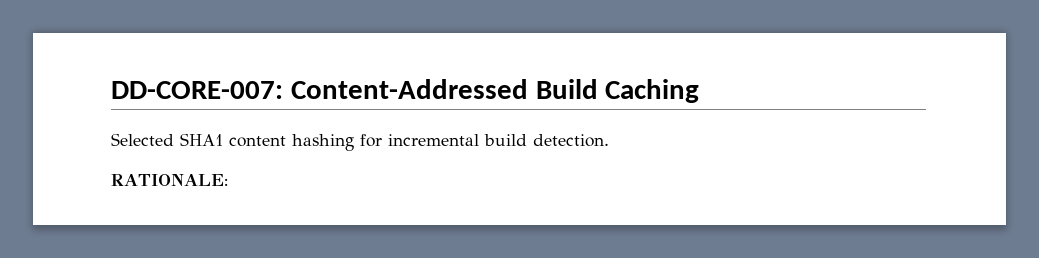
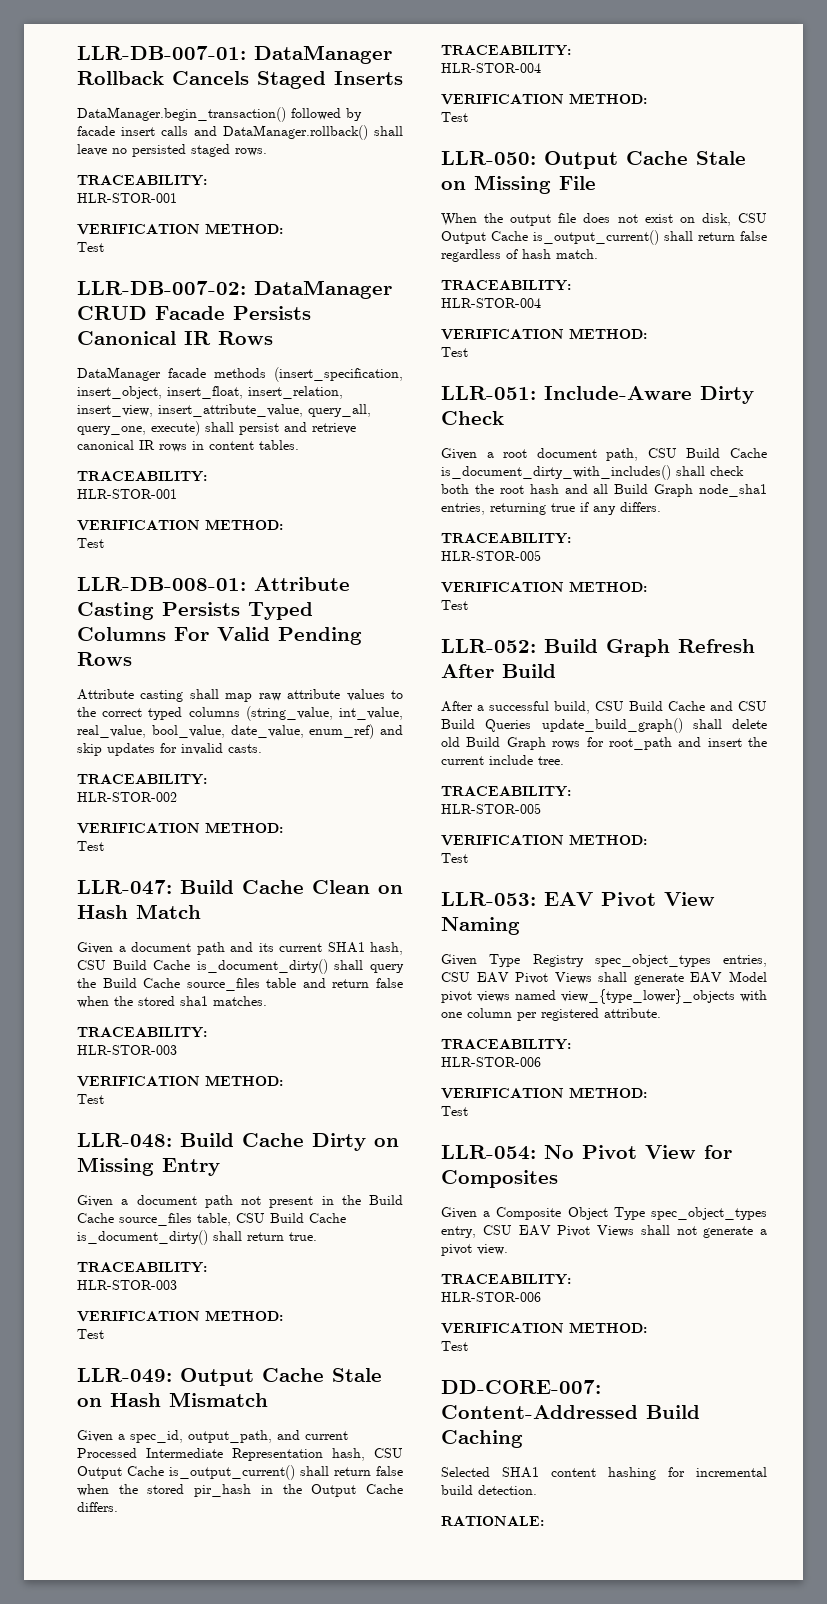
(111, 90) none -> [77,45,392,64] [77,71,403,89] [77,107,362,122] [77,125,403,140] [77,144,267,157] [77,175,207,186] [77,193,177,203] [77,223,283,235] [77,242,104,252] [77,280,392,299] [77,306,311,320] [77,331,273,345] [77,367,403,382] [77,386,343,399] [77,404,371,417] [77,421,356,436] [77,440,299,452] [77,471,207,482] [77,489,177,499] [77,519,283,531] [77,538,104,548] [77,577,350,591] [77,602,313,620] [77,627,362,645] [77,652,132,666] [77,689,403,702] [77,706,403,721] [77,724,403,739] [77,743,262,756] [77,774,207,785] [77,792,177,802] [77,822,283,834] [77,841,104,851] [77,880,403,895] [77,904,201,919] [77,942,403,955] [77,959,404,974] [77,978,403,991] [77,996,267,1008] [77,1027,207,1038] [77,1045,177,1055] [77,1075,283,1087] [77,1094,104,1104] [77,1133,399,1151] [77,1157,220,1176] [77,1195,403,1208] [77,1213,346,1226] [77,1230,317,1245] [77,1262,207,1273] [77,1280,177,1290] [77,1310,283,1322] [77,1329,104,1339] [77,1368,382,1386] [77,1392,268,1407] [77,1430,348,1443] [77,1448,403,1461] [77,1465,403,1480] [77,1484,404,1497] [77,1502,118,1512] [441,45,571,56] [441,63,541,73] [441,93,647,105] [441,112,468,122] [441,151,746,169] [441,175,596,194] [441,213,767,226] [441,230,767,245] [441,249,598,262] [441,280,571,291] [441,298,541,308] [441,328,647,340] [441,347,468,357] [441,386,754,404] [441,411,504,425] [441,448,767,461] [441,465,744,480] [441,484,767,497] [441,502,661,515] [441,533,571,544] [441,550,541,561] [441,581,647,593] [441,600,468,610] [441,639,755,657] [441,664,556,678] [441,701,767,714] [441,718,767,733] [441,737,767,750] [441,755,564,765] [441,786,571,797] [441,803,541,814] [441,834,647,846] [441,853,468,863] [441,892,715,906] [441,917,520,935] [441,954,767,967] [441,971,767,985] [441,989,767,1004] [441,1008,661,1021] [441,1039,571,1050] [441,1057,541,1067] [441,1087,647,1099] [441,1106,468,1116] [441,1145,732,1160] [441,1170,558,1188] [441,1207,767,1220] [441,1225,767,1238] [441,1244,508,1256] [441,1274,571,1285] [441,1292,541,1302] [441,1322,647,1334] [441,1341,468,1351] LLR-DB-007-01: DataManager Rollback Cancels Staged Inserts // DataManager.begin_transaction() followed by facade insert calls and DataManager.rollback() shall leave no persisted staged rows. // TRACEABILITY: // HLR-STOR-001 // VERIFICATION METHOD: // Test // LLR-DB-007-02: DataManager CRUD Facade Persists Canonical IR Rows // DataManager facade methods (insert_specification, insert_object, insert_float, insert_relation, insert_view, insert_attribute_value, query_all, query_one, execute) shall persist and retrieve canonical IR rows in content tables. // TRACEABILITY: // HLR-STOR-001 // VERIFICATION METHOD: // Test // LLR-DB-008-01: Attribute Casting Persists Typed Columns For Valid Pending Rows // Attribute casting shall map raw attribute values to the correct typed columns (string_value, int_value, real_value, bool_value, date_value, enum_ref) and skip updates for invalid casts. // TRACEABILITY: // HLR-STOR-002 // VERIFICATION METHOD: // Test // LLR-047: Build Cache Clean on Hash Match // Given a document path and its current SHA1 hash, CSU Build Cache is_document_dirty() shall query the Build Cache source_files table and return false when the stored sha1 matches. // TRACEABILITY: // HLR-STOR-003 // VERIFICATION METHOD: // Test // LLR-048: Build Cache Dirty on Missing Entry // Given a document path not present in the Build Cache source_files table, CSU Build Cache is_document_dirty() shall return true. // TRACEABILITY: // HLR-STOR-003 // VERIFICATION METHOD: // Test // LLR-049: Output Cache Stale on Hash Mismatch // Given a spec_id, output_path, and current Processed Intermediate Representation hash, CSU Output Cache is_output_current() shall return false when the stored pir_hash in the Output Cache differs. // TRACEABILITY: // HLR-STOR-004 // VERIFICATION METHOD: // Test // LLR-050: Output Cache Stale on Missing File // When the output file does not exist on disk, CSU Output Cache is_output_current() shall return false regardless of hash match. // TRACEABILITY: // HLR-STOR-004 // VERIFICATION METHOD: // Test // LLR-051: Include-Aware Dirty Check // Given a root document path, CSU Build Cache is_document_dirty_with_includes() shall check both the root hash and all Build Graph node_sha1 entries, returning true if any differs. // TRACEABILITY: // HLR-STOR-005 // VERIFICATION METHOD: // Test // LLR-052: Build Graph Refresh After Build // After a successful build, CSU Build Cache and CSU Build Queries update_build_graph() shall delete old Build Graph rows for root_path and insert the current include tree. // TRACEABILITY: // HLR-STOR-005 // VERIFICATION METHOD: // Test // LLR-053: EAV Pivot View Naming // Given Type Registry spec_object_types entries, CSU EAV Pivot Views shall generate EAV Model pivot views named view_{type_lower}_objects with one column per registered attribute. // TRACEABILITY: // HLR-STOR-006 // VERIFICATION METHOD: // Test // LLR-054: No Pivot View for Composites // Given a Composite Object Type spec_object_types entry, CSU EAV Pivot Views shall not generate a pivot view. // TRACEABILITY: // HLR-STOR-006 // VERIFICATION METHOD: // Test //

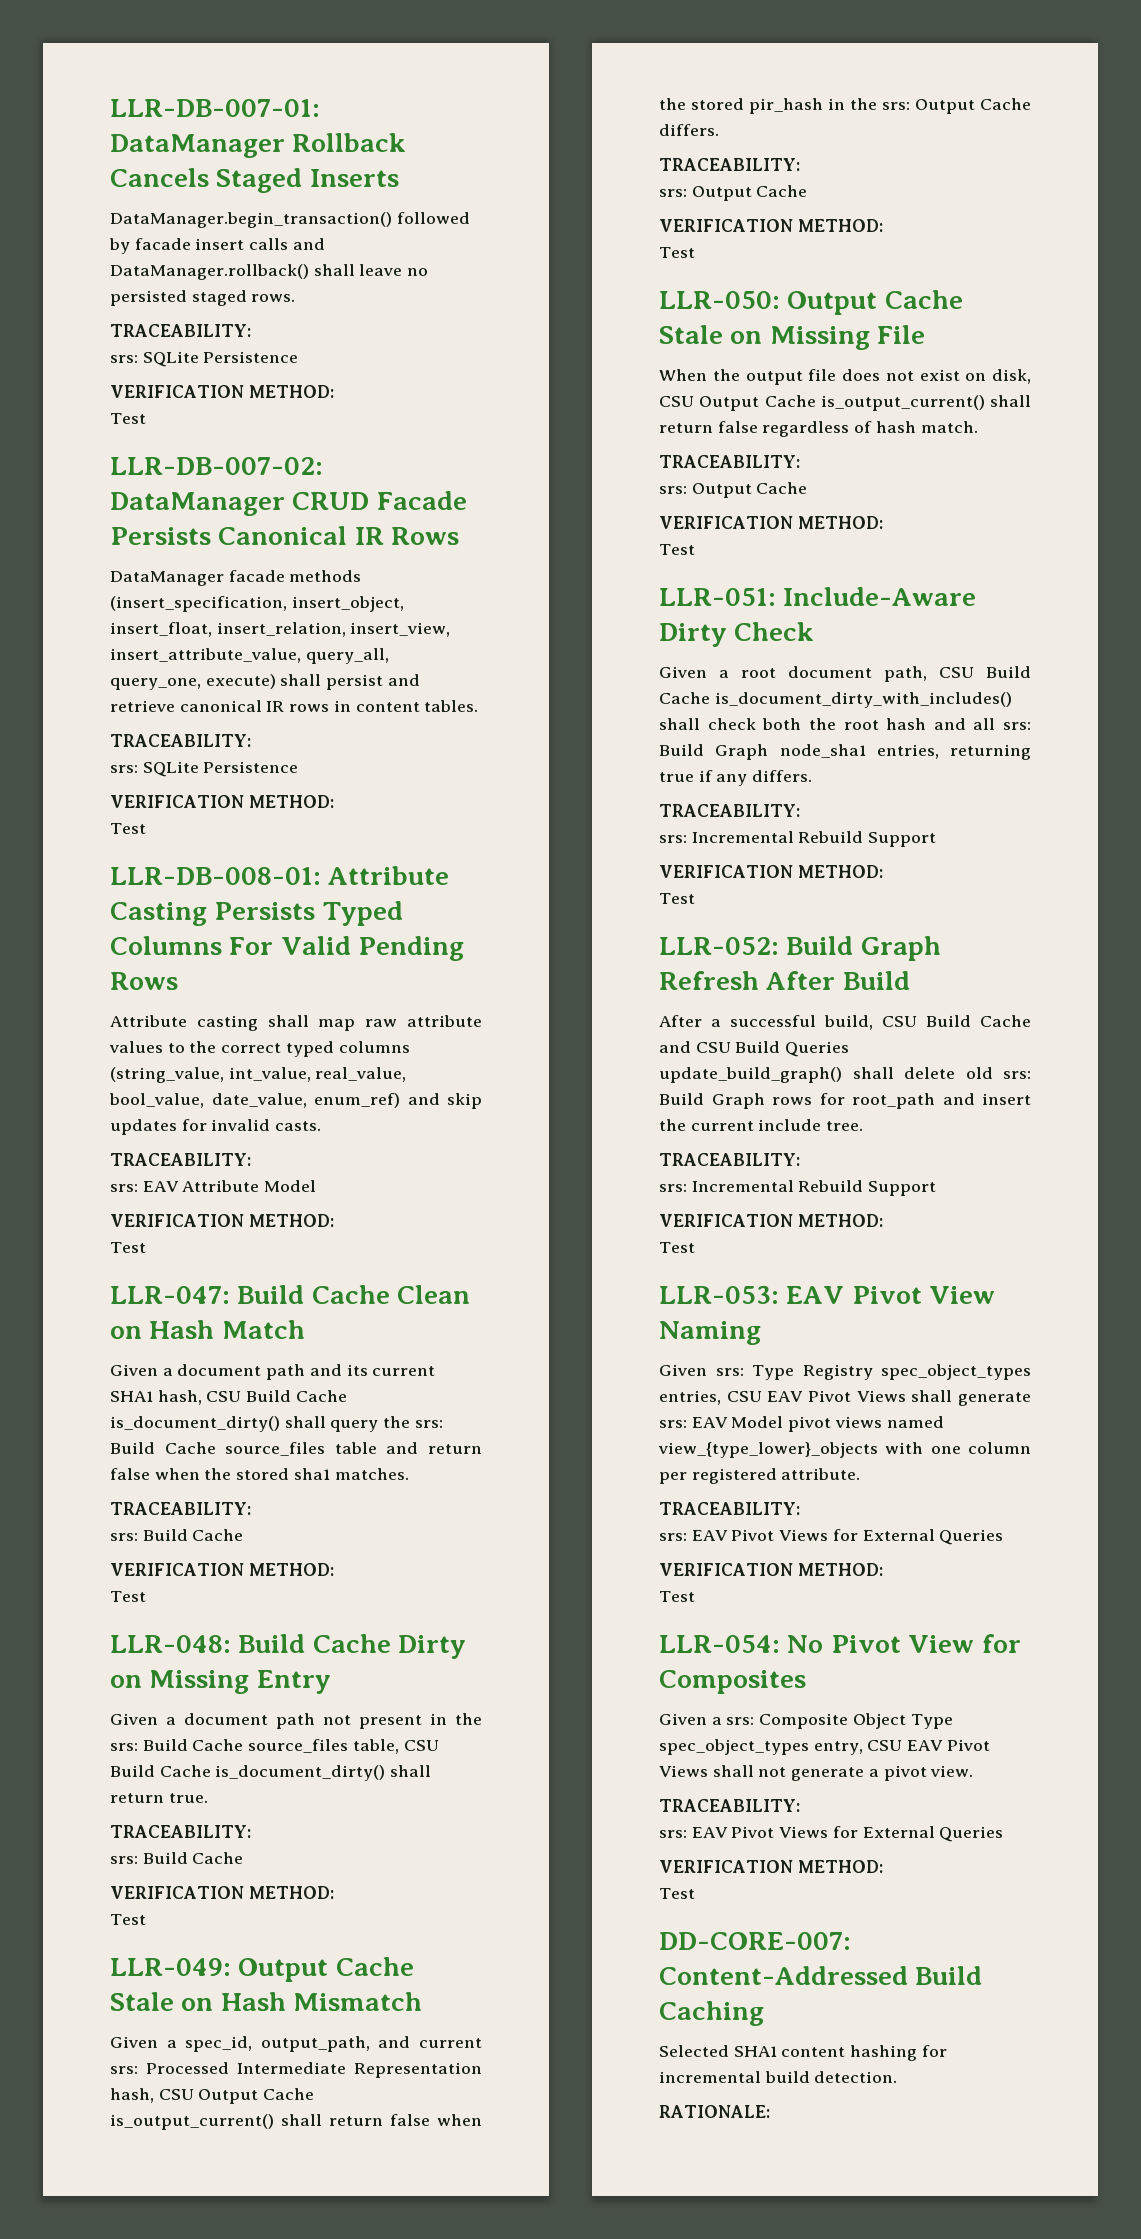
[77,193,177,203] HLR-STOR-001 -> [110,351,299,367] srs: SQLite Persistence
[77,489,177,499] HLR-STOR-001 -> [110,761,299,777] srs: SQLite Persistence
[77,792,177,802] HLR-STOR-002 -> [110,1180,317,1192] srs: EAV Attribute Model
(96, 983) none -> [414,1420,443,1428] srs:
[77,1045,177,1055] HLR-STOR-003 -> [110,1529,244,1541] srs: Build Cache
(361, 1200) none -> [110,1743,138,1751] srs:
[77,1280,177,1290] HLR-STOR-003 -> [110,1852,244,1864] srs: Build Cache
(348, 1435) none -> [110,2066,138,2074] srs:
(302, 1489) none -> [882,102,910,110] srs:
[441,63,541,73] HLR-STOR-004 -> [659,185,808,201] srs: Output Cache
[441,298,541,308] HLR-STOR-004 -> [659,482,808,498] srs: Output Cache
(609, 489) none -> [1003,722,1031,730] srs:
[441,550,541,561] HLR-STOR-005 -> [659,831,937,847] srs: Incremental Rebuild Support
(460, 742) none -> [1003,1071,1031,1079] srs:
[441,803,541,814] HLR-STOR-005 -> [659,1180,937,1196] srs: Incremental Rebuild Support
(477, 960) none -> [715,1368,744,1376] srs:
(684, 979) none -> [659,1420,687,1428] srs:
[441,1057,541,1067] HLR-STOR-006 -> [659,1529,1004,1545] srs: EAV Pivot Views for External Queries
(491, 1214) none -> [726,1717,755,1725] srs:
[441,1292,541,1302] HLR-STOR-006 -> [659,1826,1004,1842] srs: EAV Pivot Views for External Queries

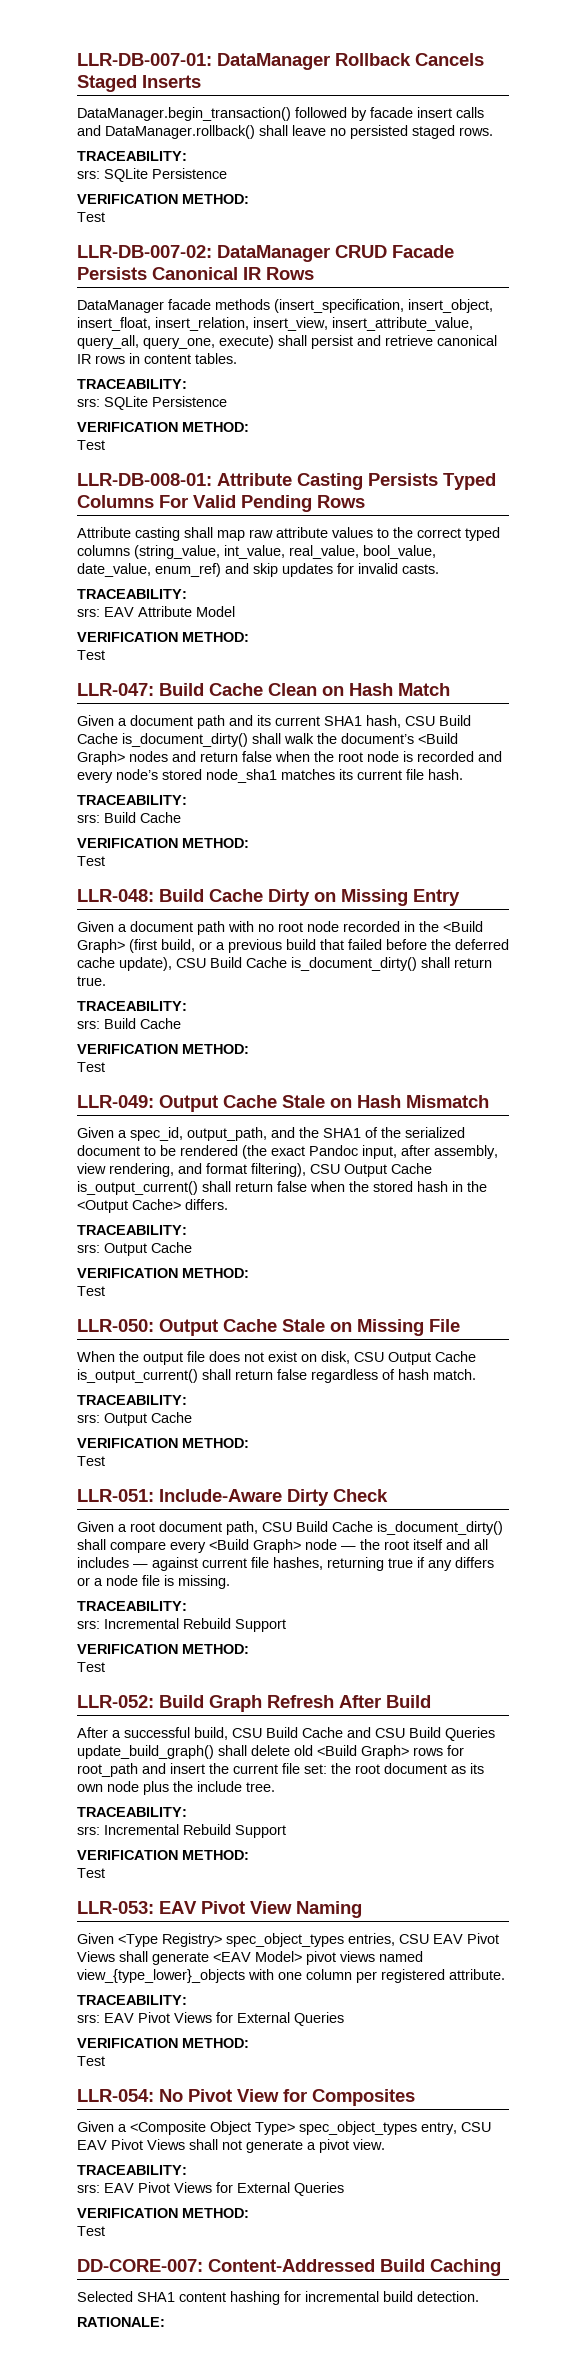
[330,1416,443,1432] [110,1442,377,1456] query the srs: Build Cache source_files table -> [284,733,458,744] [77,751,168,765] walk the document’s <Build Graph> nodes
[236,1468,409,1480] stored sha1 matches. -> [338,751,502,762] [77,769,463,783] root node is recorded and every node’s stored node_sha1 matches its current file hash.
[323,1713,482,1729] [110,1739,399,1754] not present in the srs: Build Cache source_files table, -> [228,921,483,932] [77,939,509,953] [77,957,172,971] with no root node recorded in the <Build Graph> (first build, or a previous build that failed before the deferred cache update),
[419,2038,482,2048] [110,2062,483,2078] [110,2088,154,2103] current srs: Processed Intermediate Representation hash, -> [299,1127,465,1138] [77,1145,498,1159] [77,1163,306,1177] the SHA1 of the serialized document to be rendered (the exact Pandoc input, after assembly, view rendering, and format filtering),
[749,98,1031,114] pir_hash in the srs: Output Cache -> [417,1181,487,1192] [77,1199,181,1213] hash in the <Output Cache>
[714,692,1012,708] [659,718,927,730] is_document_dirty_with_includes() shall check both the root hash -> [377,1521,503,1535] [77,1539,443,1553] is_document_dirty() shall compare every <Build Graph> node — the root itself
[1003,722,1031,730] [659,744,1031,760] [659,770,813,786] srs: Build Graph node_sha1 entries, returning true if any differs. -> [77,1557,494,1571] [77,1575,230,1589] includes — against current file hashes, returning true if any differs or a node file is missing.
[1003,1071,1031,1079] [659,1093,765,1109] srs: Build Graph -> [317,1745,409,1759] <Build Graph>
(754, 1126) none -> [282,1763,484,1774] [77,1781,193,1795] file set: the root document as its own node plus the
[715,1364,873,1380] srs: Type Registry -> [118,1933,222,1947] <Type Registry>
[659,1416,784,1428] srs: EAV Model -> [213,1951,302,1962] <EAV Model>
[726,1713,953,1729] srs: Composite Object Type -> [130,2121,295,2135] <Composite Object Type>

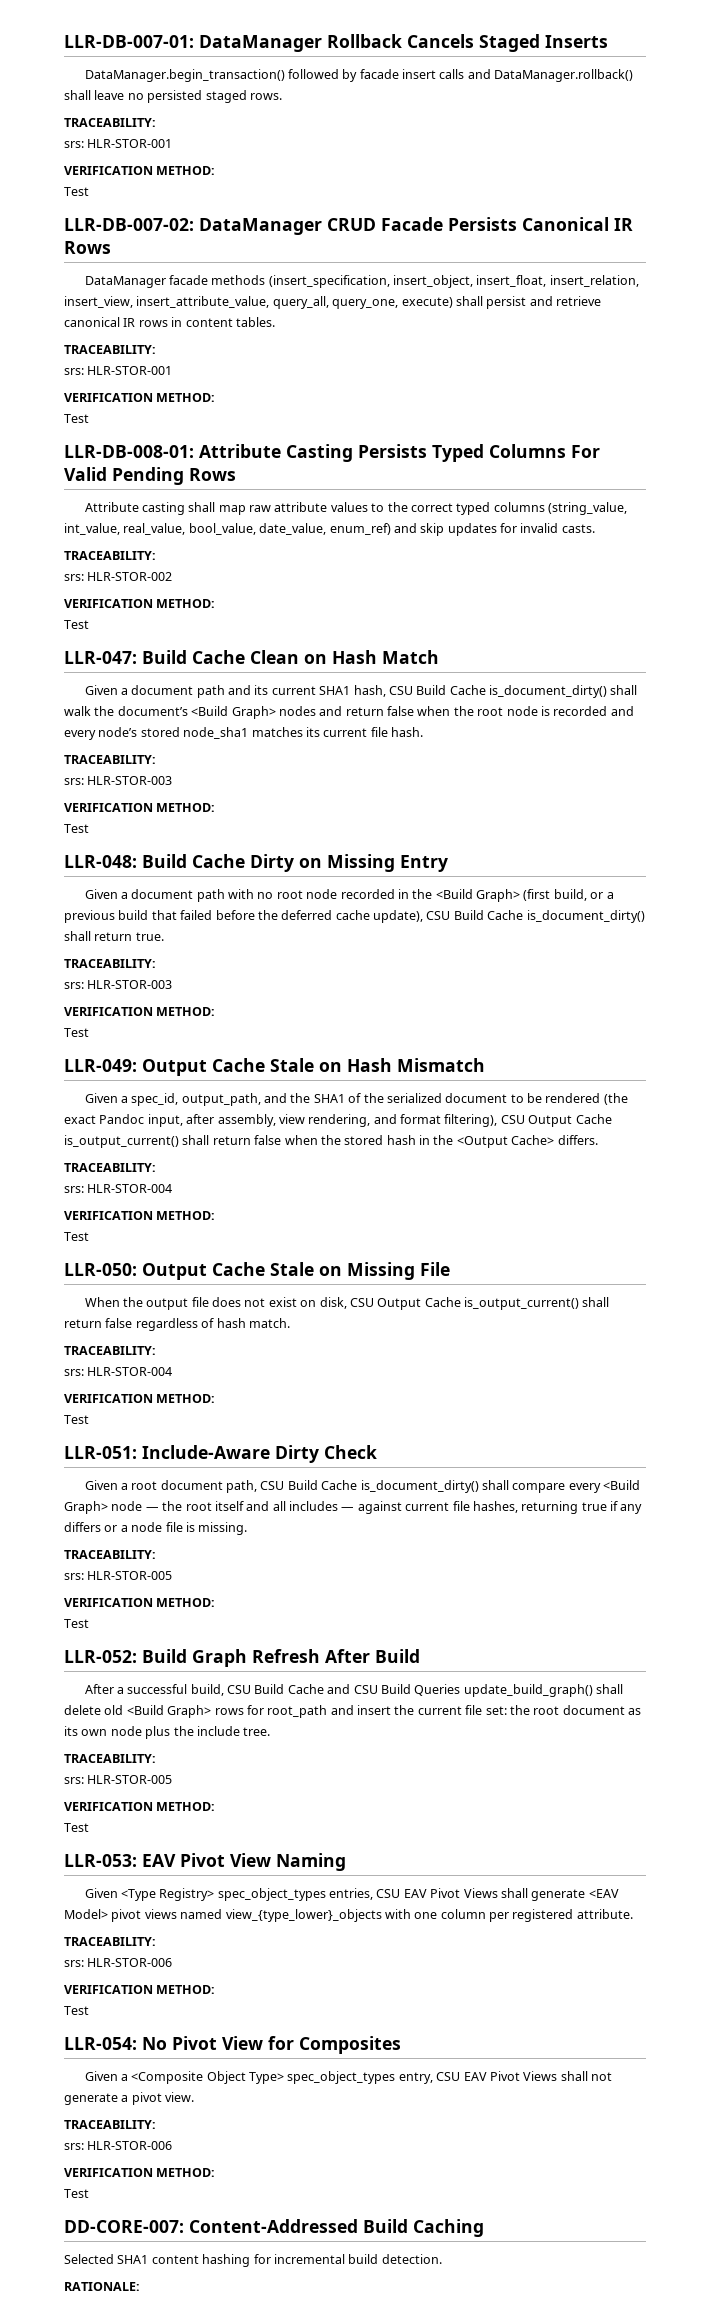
[104,168,227,182] SQLite Persistence -> [87,139,173,148] HLR-STOR-001
[104,396,227,410] SQLite Persistence -> [87,366,173,375] HLR-STOR-001
[104,606,235,617] EAV Attribute Model -> [87,572,173,581] HLR-STOR-002
[104,812,181,823] Build Cache -> [87,776,173,785] HLR-STOR-003
[104,1018,181,1029] Build Cache -> [87,980,173,989] HLR-STOR-003
[104,1242,192,1256] Output Cache -> [87,1184,173,1193] HLR-STOR-004
[104,1412,192,1426] Output Cache -> [87,1367,173,1376] HLR-STOR-004
[104,1618,286,1632] Incremental Rebuild Support -> [87,1571,173,1580] HLR-STOR-005
[104,1824,286,1838] Incremental Rebuild Support -> [87,1775,173,1784] HLR-STOR-005
[104,2012,344,2026] EAV Pivot Views for External Queries -> [87,1958,173,1967] HLR-STOR-006
[104,2182,344,2196] EAV Pivot Views for External Queries -> [87,2141,173,2150] HLR-STOR-006

